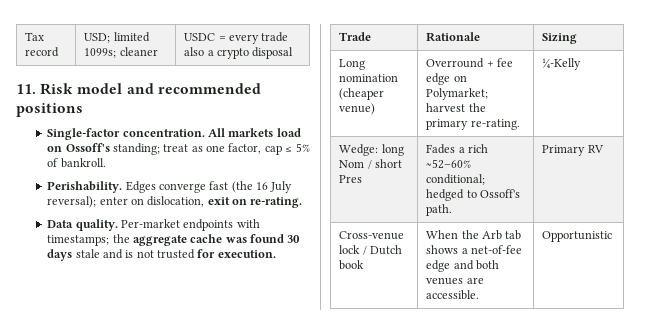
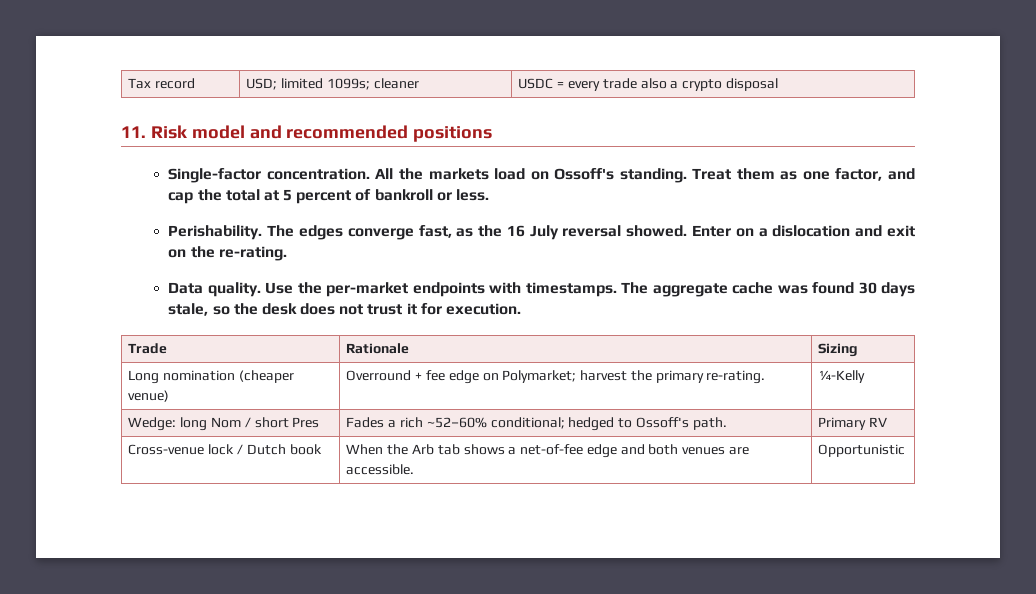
(225, 132) none -> [398,168,423,180] the
[112,143,310,155] [47,158,106,168] [47,181,293,193] [47,196,205,208] standing; treat as one factor, cap ≤ 5% of bankroll. // Perishability. Edges converge fast (the 16 July reversal); enter on dislocation, -> [619,168,916,183] [168,189,489,204] [168,225,883,240] standing. Treat them as one factor, and cap the total at 5 percent of bankroll or less. // Perishability. The edges converge fast, as the 16 July reversal showed. Enter on a dislocation and
(248, 202) none -> [190,246,215,258] the
[120,219,260,231] [47,234,130,246] Per-market endpoints with timestamps; the -> [265,282,649,297] Use the per-market endpoints with timestamps. The
[75,249,196,259] stale and is not trusted -> [168,303,417,316] stale, so the desk does not trust it

